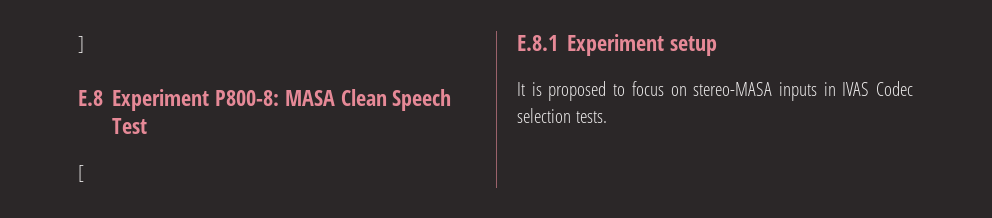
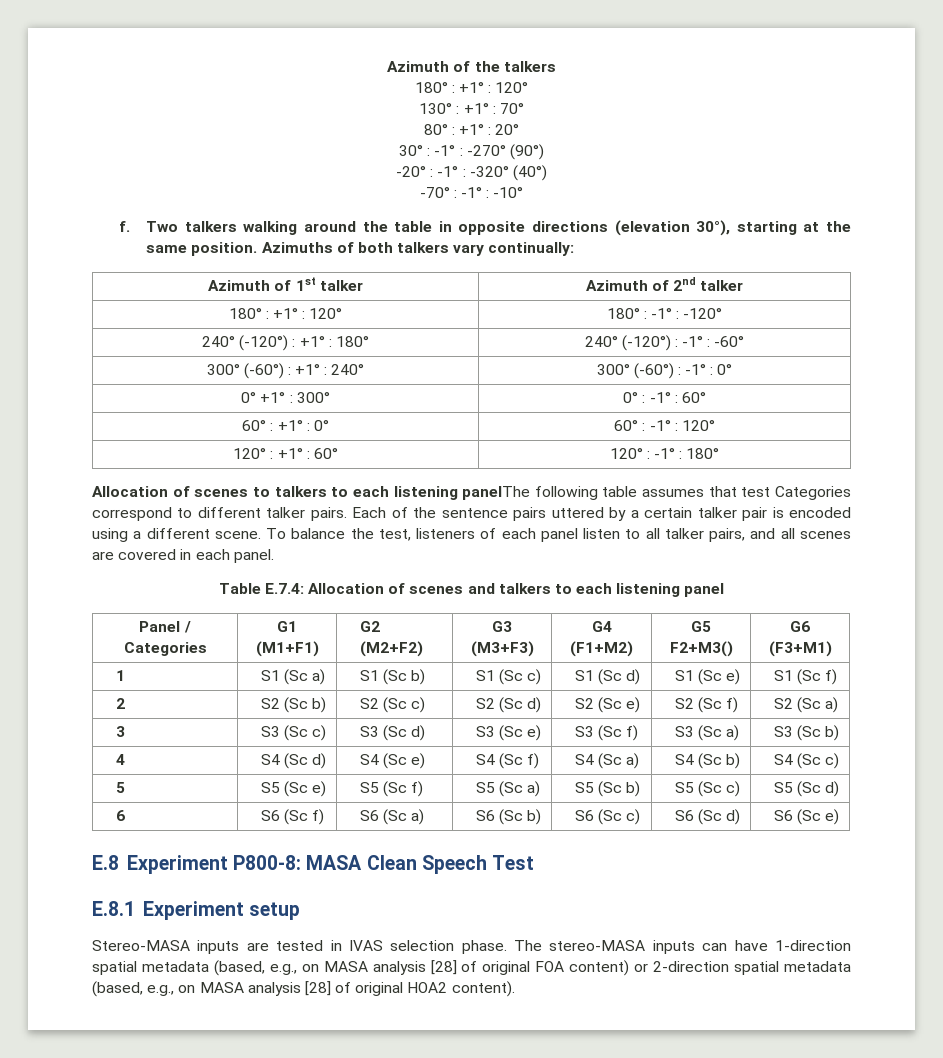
[78,36,84,53] ] -> [387,61,556,72] [414,82,529,93] [419,103,524,114] [423,124,520,135] [399,144,544,160] [396,165,547,181] [419,187,524,198] [119,220,852,236] [146,242,575,256] [208,277,363,291] [585,277,744,291] [228,308,343,319] [606,308,723,319] [202,335,369,351] [584,335,745,351] [206,363,365,379] [596,363,733,379] [241,392,330,403] [623,392,706,403] [242,420,329,431] [614,420,715,431] [233,448,338,459] [609,448,720,459] [92,486,851,500] [92,507,852,521] [92,528,852,542] [92,549,274,563] [218,583,725,597] [139,621,191,633] [123,642,207,656] [277,621,297,632] [255,641,319,657] [359,621,380,632] [359,641,423,657] [492,621,512,632] [470,641,534,657] [591,621,612,632] [570,641,633,657] [691,621,711,632] [669,641,733,657] [790,621,810,632] [768,641,832,657] [115,670,125,681] [260,669,326,685] [359,669,426,685] [475,669,542,685] [574,669,641,685] [674,669,741,685] [773,669,838,685] [115,698,125,709] [260,697,327,713] [359,697,426,713] [475,697,542,713] [574,697,641,713] [674,697,739,713] [773,697,839,713] [115,726,125,737] [260,725,327,741] [359,725,426,741] [475,725,542,741] [574,725,639,741] [674,725,740,741] [773,725,840,741] [115,754,125,765] [260,753,327,769] [359,753,426,769] [475,753,540,769] [574,753,640,769] [674,753,741,769] [773,753,840,769] [115,782,125,793] [260,781,327,797] [359,781,424,797] [475,781,541,797] [574,781,641,797] [674,781,741,797] [773,781,840,797] [115,810,125,821] [260,809,325,825] [359,809,425,825] [475,809,542,825] [574,809,641,825] [674,809,741,825] [773,809,840,825] Azimuth of the talkers // 180° : +1° : 120° // 130° : +1° : 70° // 80° : +1° : 20° // 30° : -1° : -270° (90°) // -20° : -1° : -320° (40°) // -70° : -1° : -10° // f. Two talkers walking around the table in opposite directions (elevation 30°), starting at the same position. Azimuths of both talkers vary continually: // Azimuth of 1st talker | Azimuth of 2nd talker // 180° : +1° : 120° | 180° : -1° : -120° // 240° (-120°) : +1° : 180° | 240° (-120°) : -1° : -60° // 300° (-60°) : +1° : 240° | 300° (-60°) : -1° : 0° // 0° +1° : 300° | 0° : -1° : 60° // 60° : +1° : 0° | 60° : -1° : 120° // 120° : +1° : 60° | 120° : -1° : 180° // Allocation of scenes to talkers to each listening panelThe following table assumes that test Categories correspond to different talker pairs. Each of the sentence pairs uttered by a certain talker pair is encoded using a different scene. To balance the test, listeners of each panel listen to all talker pairs, and all scenes are covered in each panel. // Table E.7.4: Allocation of scenes and talkers to each listening panel // Panel / Categories | G1 (M1+F1) | G2 (M2+F2) | G3 (M3+F3) | G4 (F1+M2) | G5 F2+M3() | G6 (F3+M1) // 1 | S1 (Sc a) | S1 (Sc b) | S1 (Sc c) | S1 (Sc d) | S1 (Sc e) | S1 (Sc f) // 2 | S2 (Sc b) | S2 (Sc c) | S2 (Sc d) | S2 (Sc e) | S2 (Sc f) | S2 (Sc a) // 3 | S3 (Sc c) | S3 (Sc d) | S3 (Sc e) | S3 (Sc f) | S3 (Sc a) | S3 (Sc b) // 4 | S4 (Sc d) | S4 (Sc e) | S4 (Sc f) | S4 (Sc a) | S4 (Sc b) | S4 (Sc c) // 5 | S5 (Sc e) | S5 (Sc f) | S5 (Sc a) | S5 (Sc b) | S5 (Sc c) | S5 (Sc d) // 6 | S6 (Sc f) | S6 (Sc a) | S6 (Sc b) | S6 (Sc c) | S6 (Sc d) | S6 (Sc e)
[78,165,84,182] // [ -> (535, 862) none
[517,81,913,101] [517,108,607,123] It is proposed to focus on stereo-MASA inputs in IVAS Codec selection tests. -> [92,940,851,954] [92,960,851,976] [92,981,515,997] Stereo-MASA inputs are tested in IVAS selection phase. The stereo-MASA inputs can have 1-direction spatial metadata (based, e.g., on MASA analysis [28] of original FOA content) or 2-direction spatial metadata (based, e.g., on MASA analysis [28] of original HOA2 content).

